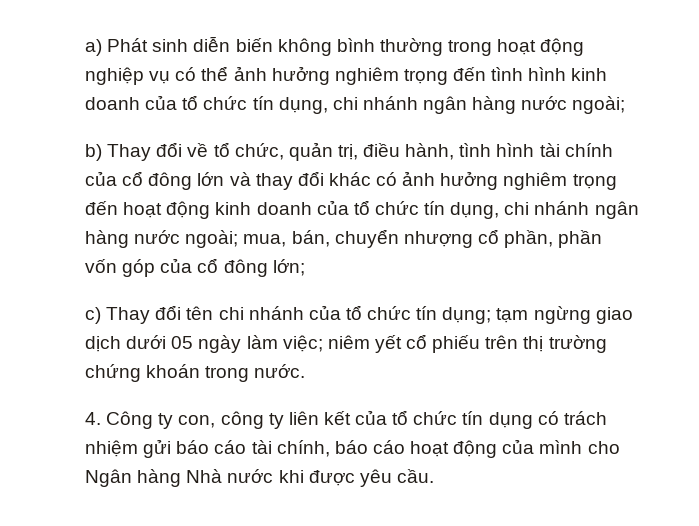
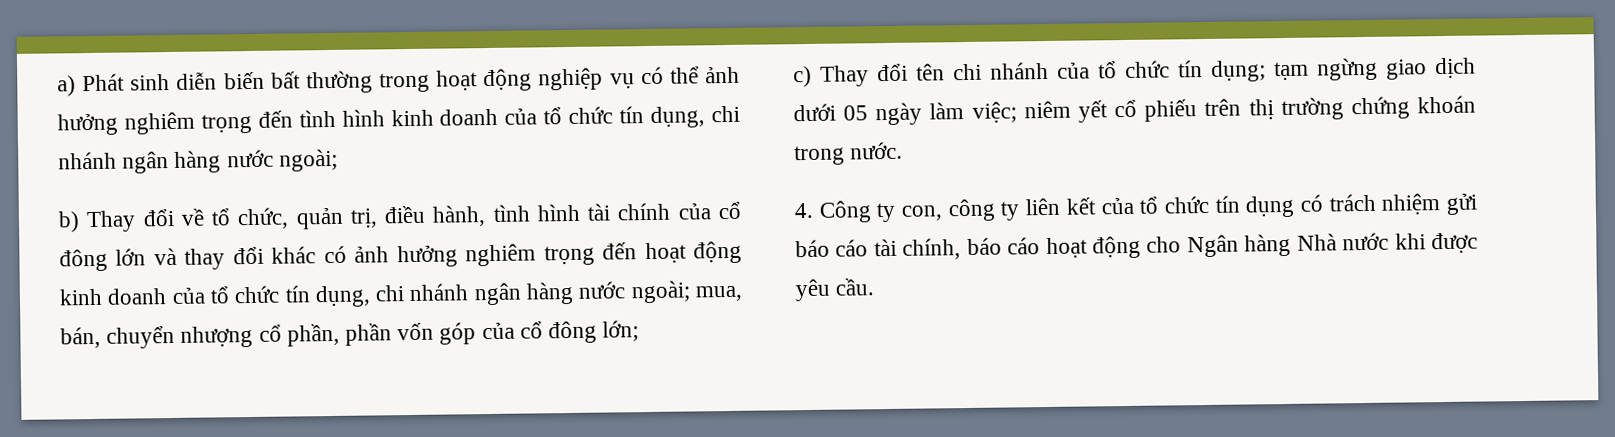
[277,38,375,56] không bình -> [270,71,301,89] bất
[502,439,583,454] của mình -> (1141, 247) none

